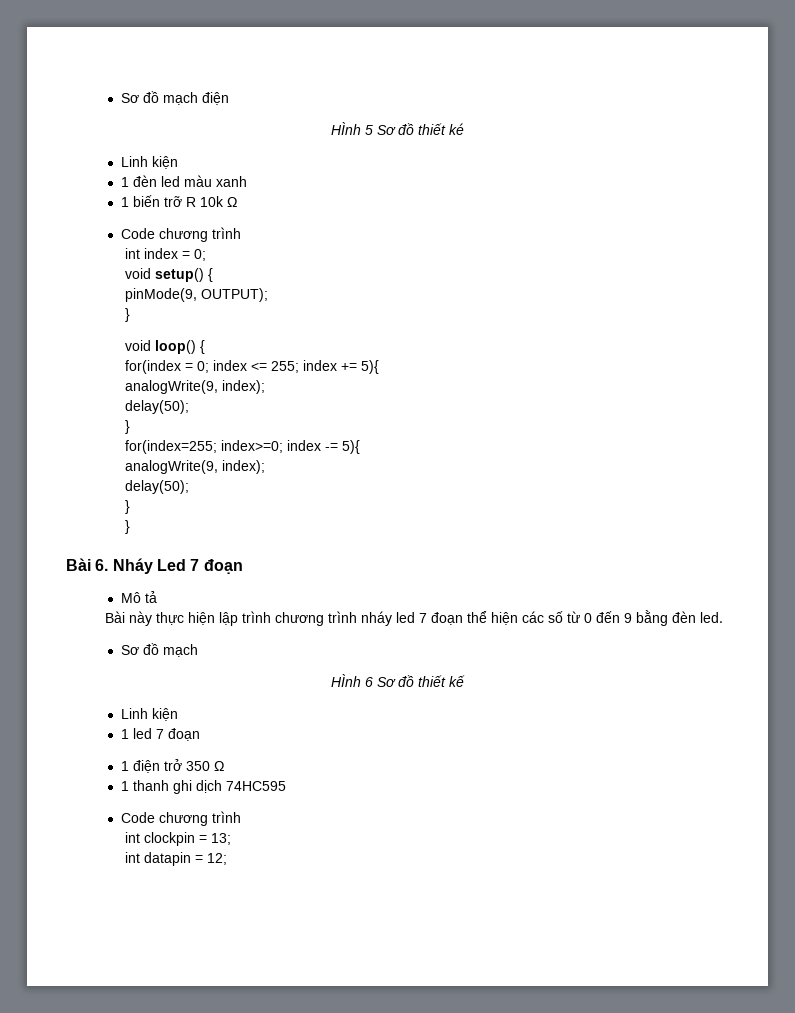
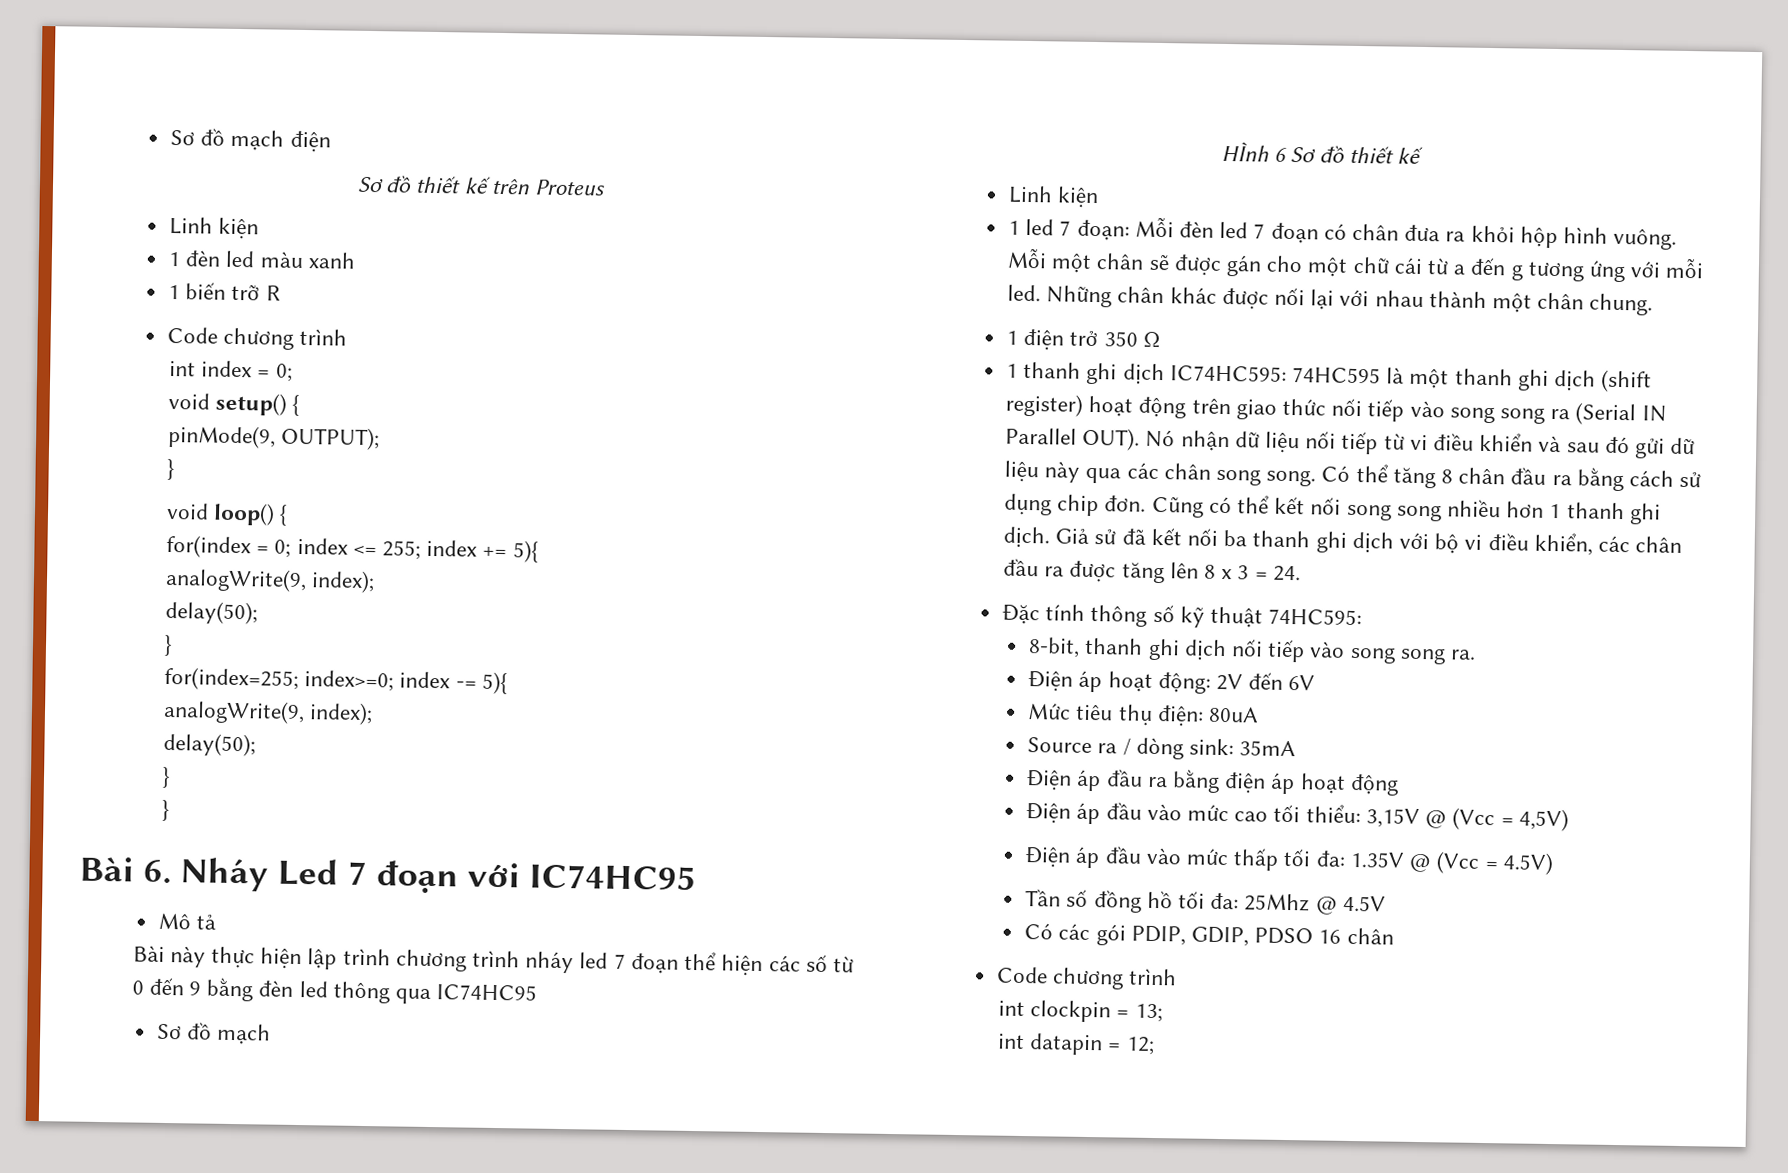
[331,122,464,135] HÌnh 5 Sơ đồ thiết ké -> [356,175,607,196] Sơ đồ thiết kế trên Proteus
[199,196,237,207] 10k Ω -> (281, 293) none
(243, 566) none -> [467,862,697,891] với IC74HC95
[700,612,724,623] led. -> [298,981,538,1005] led thông qua IC74HC95
[167,728,200,741] đoạn -> [1076,216,1678,250] [1006,247,1705,283] [1006,284,1654,316] đoạn: Mỗi đèn led 7 đoạn có chân đưa ra khỏi hộp hình vuông. Mỗi một chân sẽ được gán cho một chữ cái từ a đến g tương ứng với mỗi led. Những chân khác được nối lại với nhau thành một chân chung.
(222, 786) none -> [1169,365,1287,382] IC74HC595:
(286, 786) none -> [1386,367,1653,393] [1004,393,1667,426] [1004,427,1696,459] [1003,460,1702,492] [1003,493,1661,525] [1002,526,1683,556] [1002,558,1301,584] [1001,604,1363,628] [1028,637,1477,665] [1028,670,1316,694] [1028,703,1260,727] [1027,737,1297,760] [1026,769,1399,796] [1026,802,1569,832] [1025,846,1554,876] [1025,889,1386,915] [1024,923,1394,947] là một thanh ghi dịch (shift register) hoạt động trên giao thức nối tiếp vào song song ra (Serial IN Parallel OUT). Nó nhận dữ liệu nối tiếp từ vi điều khiển và sau đó gửi dữ liệu này qua các chân song song. Có thể tăng 8 chân đầu ra bằng cách sử dụng chip đơn. Cũng có thể kết nối song song nhiều hơn 1 thanh ghi dịch. Giả sử đã kết nối ba thanh ghi dịch với bộ vi điều khiển, các chân đầu ra được tăng lên 8 x 3 = 24. // Đặc tính thông số kỹ thuật 74HC595: // 8-bit, thanh ghi dịch nối tiếp vào song song ra. // Điện áp hoạt động: 2V đến 6V // Mức tiêu thụ điện: 80uA // Source ra / dòng sink: 35mA // Điện áp đầu ra bằng điện áp hoạt động // Điện áp đầu vào mức cao tối thiểu: 3,15V @ (Vcc = 4,5V) // Điện áp đầu vào mức thấp tối đa: 1.35V @ (Vcc = 4.5V) // Tần số đồng hồ tối đa: 25Mhz @ 4.5V // Có các gói PDIP, GDIP, PDSO 16 chân

